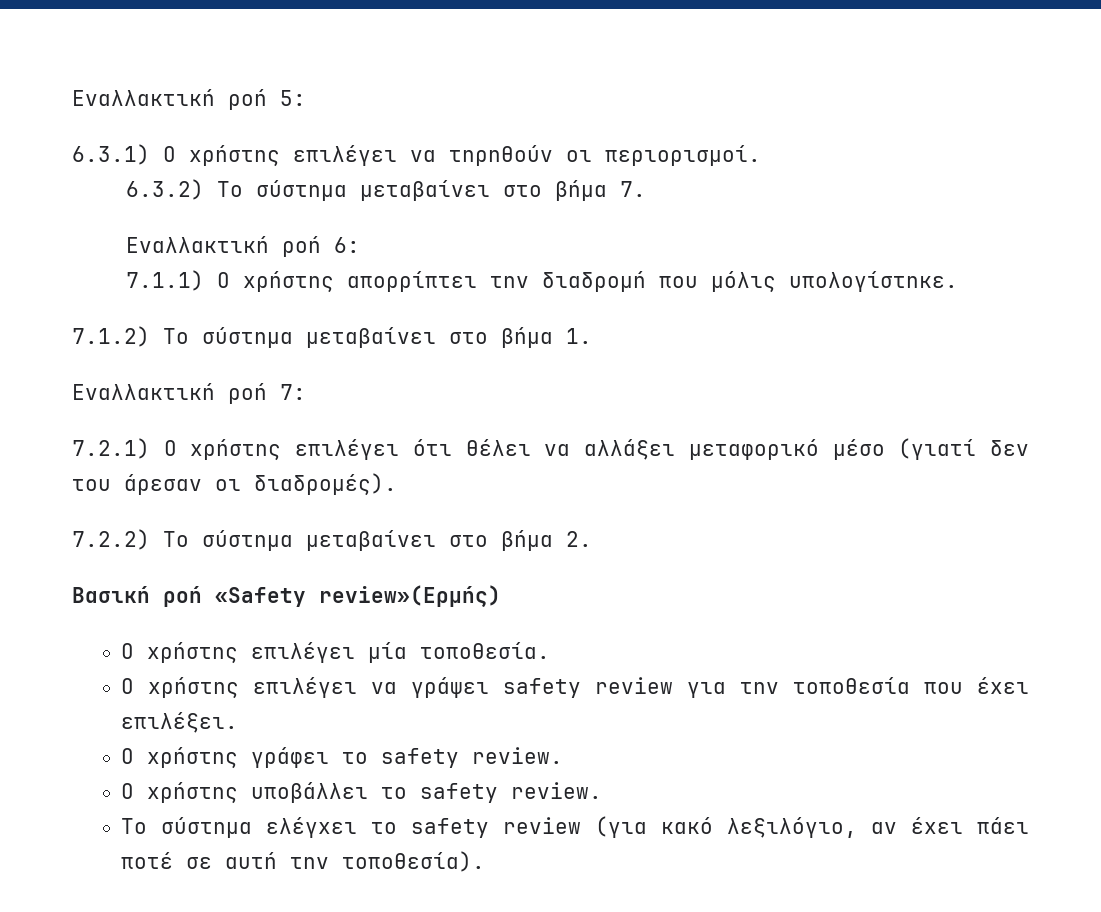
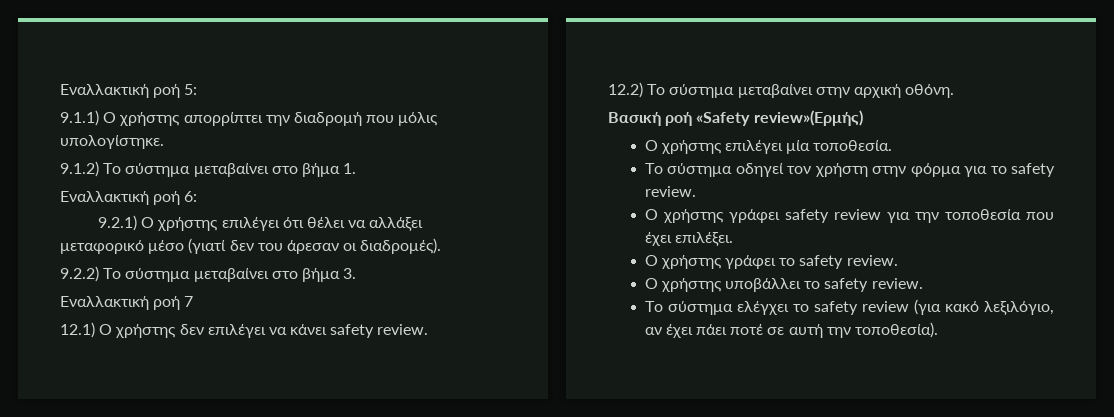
[72,144,761,167] [125,179,646,201] [125,236,360,257] [125,270,204,291] 6.3.1) Ο χρήστης επιλέγει να τηρηθούν οι περιορισμοί. // 6.3.2) Το σύστημα μεταβαίνει στο βήμα 7. // Εναλλακτική ροή 6: // 7.1.1) -> [60,110,99,126] 9.1.1)
[72,326,150,347] 7.1.2) -> [60,161,99,177] 9.1.2)
[280,384,306,400] [72,438,150,459] 7: // 7.2.1) -> [184,191,198,202] [98,215,138,231] 6: // 9.2.1)
[72,529,592,551] 7.2.2) Το σύστημα μεταβαίνει στο βήμα 2. -> [60,266,357,282] [60,296,194,310] [60,322,429,338] [608,82,955,98] 9.2.2) Το σύστημα μεταβαίνει στο βήμα 3. // Εναλλακτική ροή 7 // 12.1) Ο χρήστης δεν επιλέγει να κάνει safety review. // 12.2) Το σύστημα μεταβαίνει στην αρχική οθόνη.
[121,677,490,699] // Ο χρήστης επιλέγει να γράψει -> [644,163,1055,177] [644,186,696,197] [644,209,780,223] // Το σύστημα οδηγεί τον χρήστη στην φόρμα για το safety review. // Ο χρήστης γράφει

